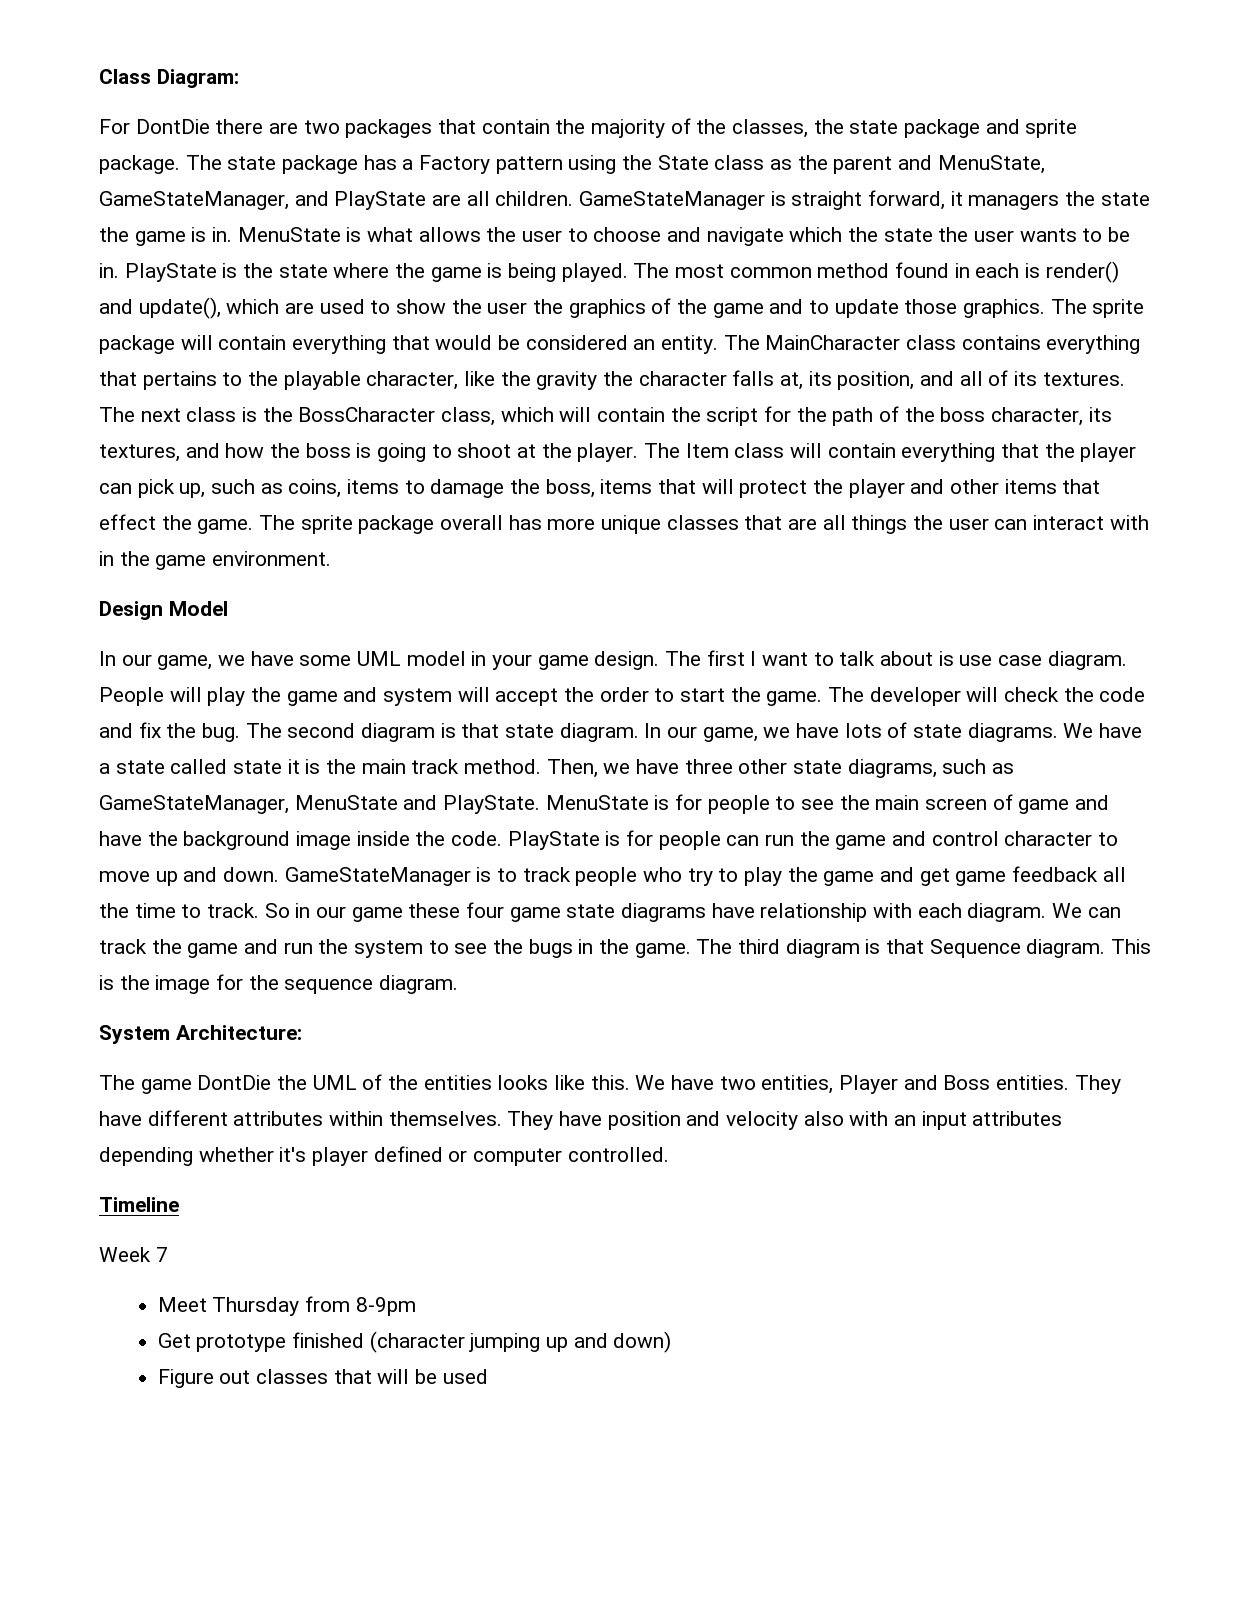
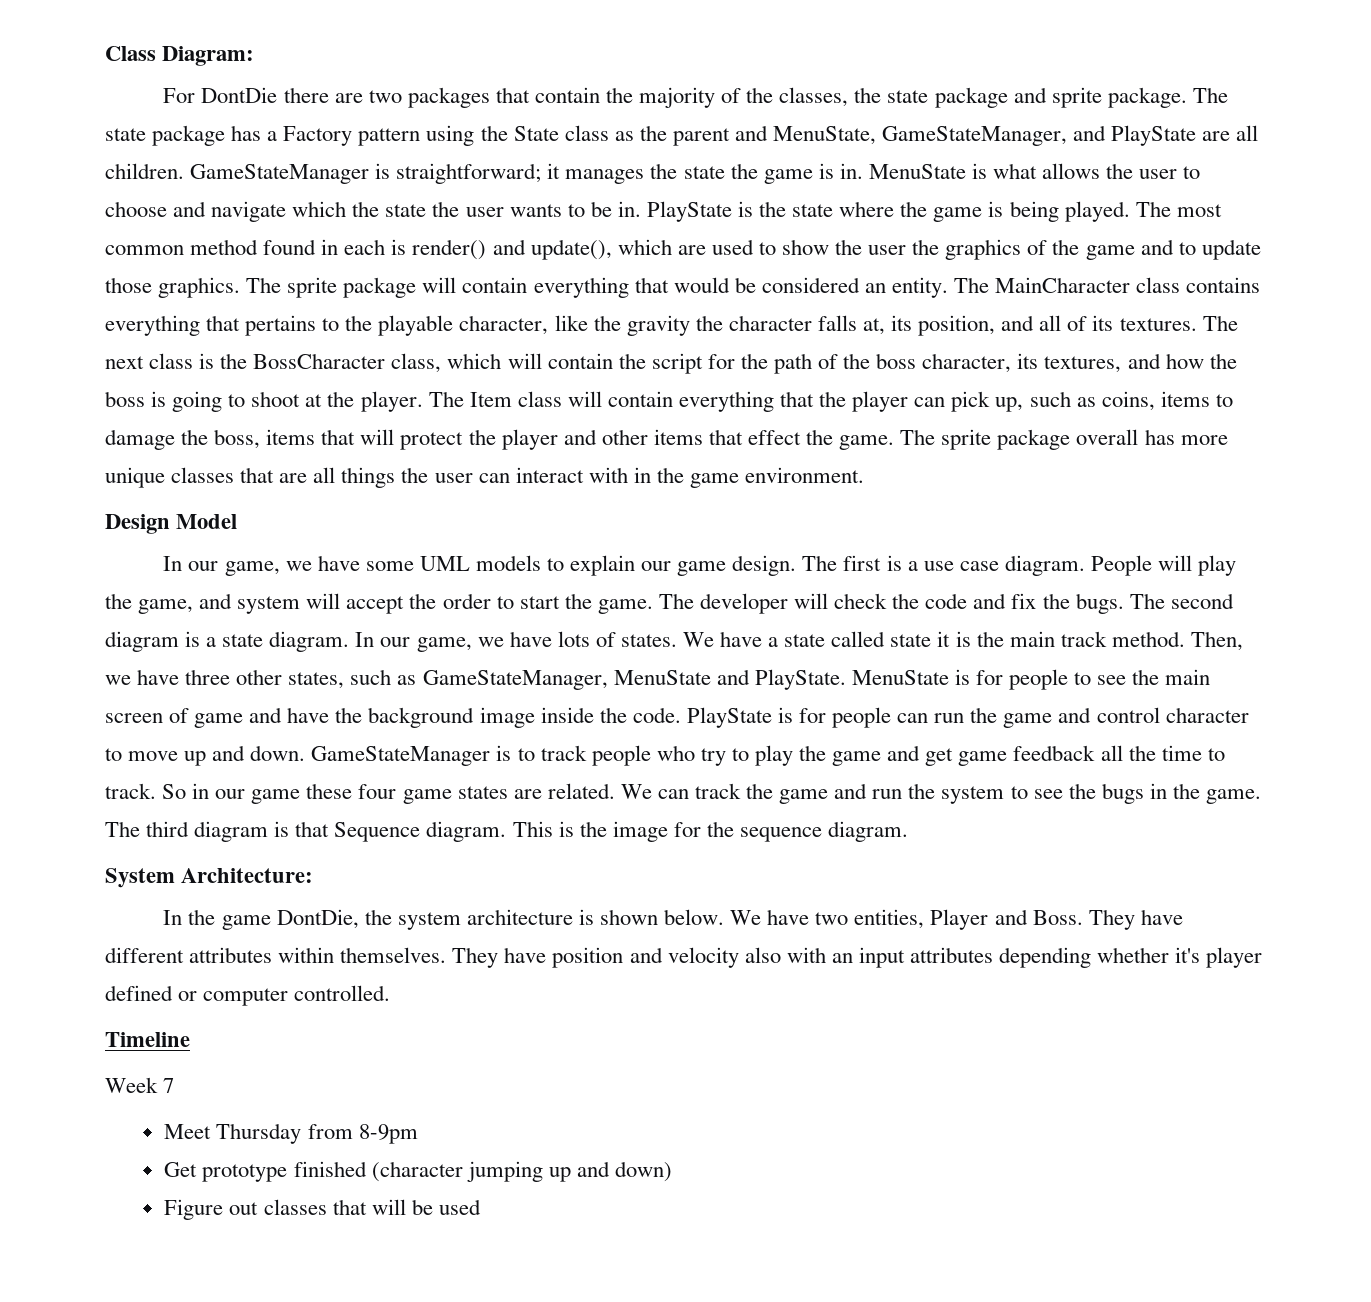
[791,190,1060,210] straight forward, it managers -> [396,163,645,184] straightforward; it manages
[406,650,954,670] model in your game design. The first I want to talk about is -> [475,555,918,576] models to explain our game design. The first is a
[286,691,338,706] game -> [138,599,194,614] game,
[202,723,241,742] bug. -> [1075,593,1124,614] bugs.
[461,723,500,738] that -> [206,637,217,647] a
[913,723,1058,742] state diagrams. -> [620,634,677,647] states.
[793,759,937,778] state diagrams, -> [288,672,345,689] states,
[566,903,1047,922] state diagrams have relationship with each diagram. -> [457,783,615,799] states are related.
[99,1074,630,1094] The game DontDie the UML of the entities looks like this. -> [163,909,725,930] In the game DontDie, the system architecture is shown below.
[943,1075,1070,1090] Boss entities. -> [1032,910,1083,925] Boss.

